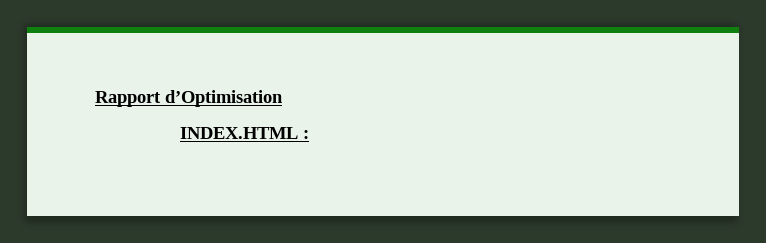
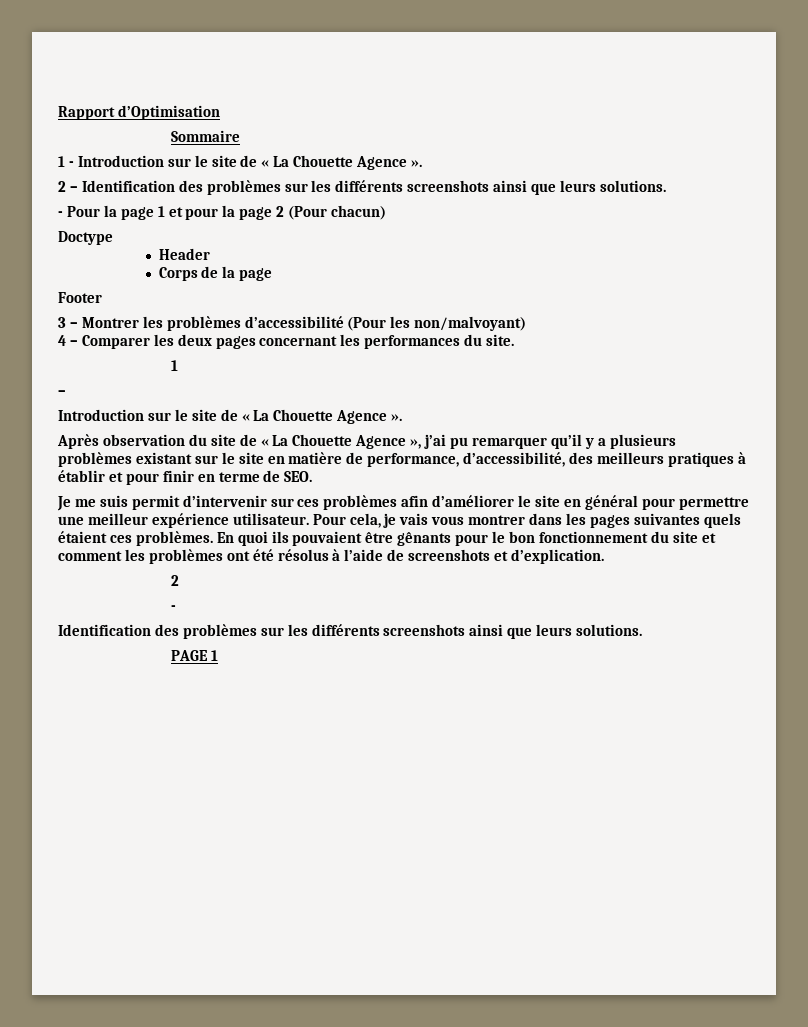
[180,127,310,139] INDEX.HTML : -> [170,130,240,142] [58,155,423,170] [58,180,666,195] [58,205,387,220] [58,231,113,245] [158,248,210,260] [158,266,273,281] [58,292,102,303] [58,316,527,331] [58,334,515,349] [170,360,178,371] [58,390,66,396] [58,409,403,424] [57,434,676,449] [58,452,746,467] [58,470,313,485] [57,495,749,511] [58,513,741,528] [58,531,716,546] [58,549,605,564] [170,575,179,586] [170,605,176,611] [58,624,643,639] [170,650,218,661] Sommaire // 1 - Introduction sur le site de « La Chouette Agence ». // 2 – Identification des problèmes sur les différents screenshots ainsi que leurs solutions. // - Pour la page 1 et pour la page 2 (Pour chacun) // Doctype // Header // Corps de la page // Footer // 3 – Montrer les problèmes d’accessibilité (Pour les non/malvoyant) // 4 – Comparer les deux pages concernant les performances du site. // 1 // – // Introduction sur le site de « La Chouette Agence ». // Après observation du site de « La Chouette Agence », j’ai pu remarquer qu’il y a plusieurs problèmes existant sur le site en matière de performance, d’accessibilité, des meilleurs pratiques à établir et pour finir en terme de SEO. // Je me suis permit d’intervenir sur ces problèmes afin d’améliorer le site en général pour permettre une meilleur expérience utilisateur. Pour cela, je vais vous montrer dans les pages suivantes quels étaient ces problèmes. En quoi ils pouvaient être gênants pour le bon fonctionnement du site et comment les problèmes ont été résolus à l’aide de screenshots et d’explication. // 2 // - // Identification des problèmes sur les différents screenshots ainsi que leurs solutions. // PAGE 1

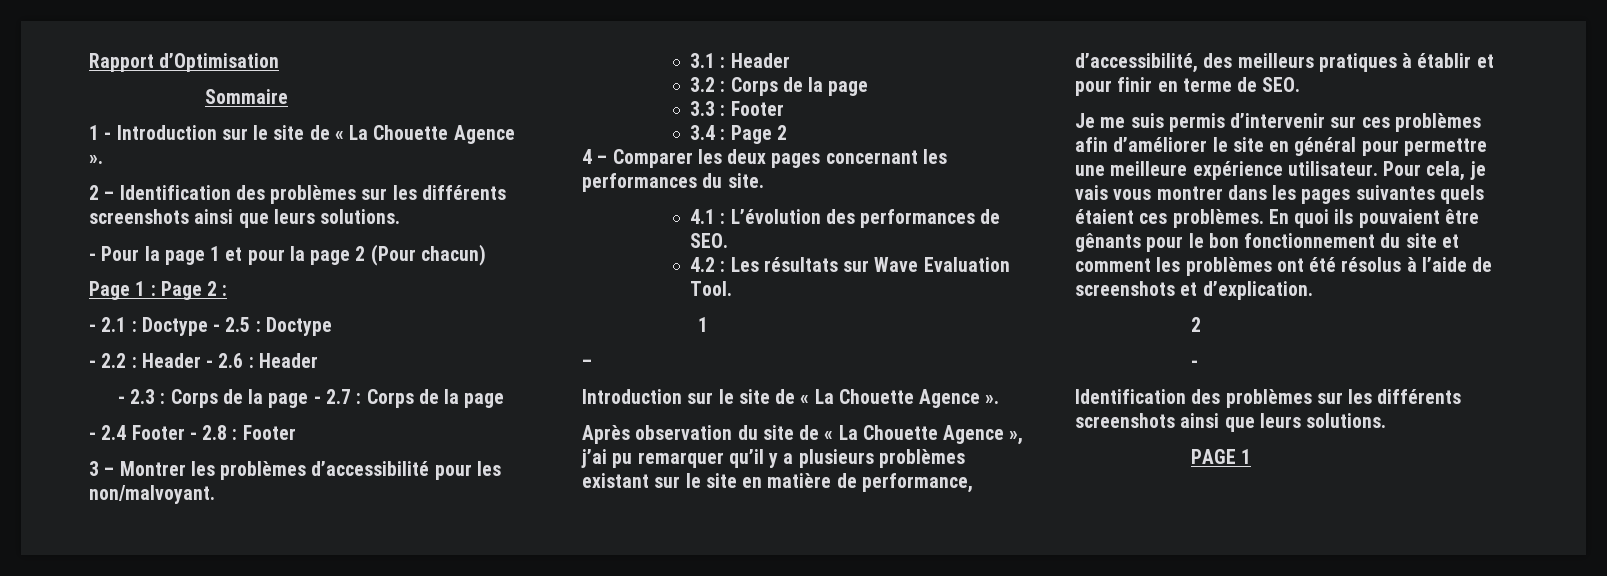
[58,231,113,245] [158,248,210,260] [158,266,273,281] Doctype // Header // Corps de la page // -> [89,281,228,300] [89,317,332,336] [89,353,318,368] [117,389,505,408] [89,425,238,440] Page 1 : Page 2 : // - 2.1 : Doctype - 2.5 : Doctype // - 2.2 : Header - 2.6 : Header // - 2.3 : Corps de la page - 2.7 : Corps de la page // - 2.4 Footer - 2.8 :
[347,316,527,331] (Pour les non/malvoyant) -> [434,461,501,480] [89,485,215,504] [690,53,790,68] [690,77,869,96] [690,101,784,116] [690,125,787,144] pour les non/malvoyant. // 3.1 : Header // 3.2 : Corps de la page // 3.3 : Footer // 3.4 : Page 2
(515, 340) none -> [690,209,1001,228] [690,233,729,248] [690,257,1010,272] [690,281,733,296] // 4.1 : L’évolution des performances de SEO. // 4.2 : Les résultats sur Wave Evaluation Tool.
[131,495,180,510] permit -> [1168,113,1225,132] permis
[87,513,148,525] meilleur -> [1110,161,1188,176] meilleure

